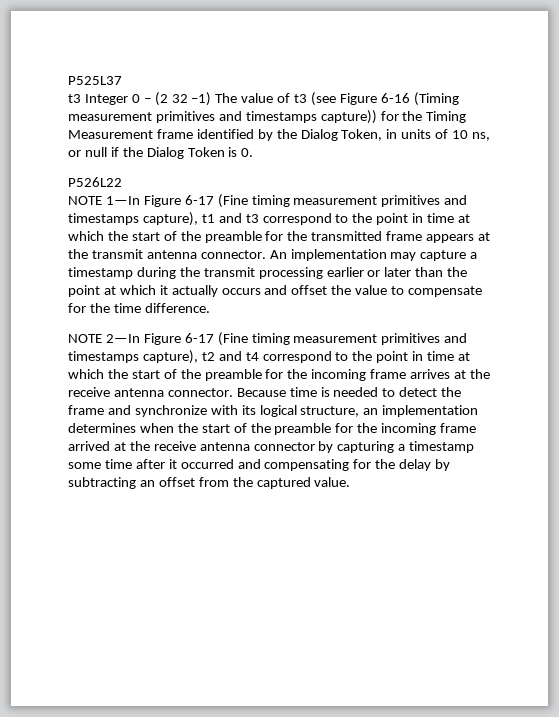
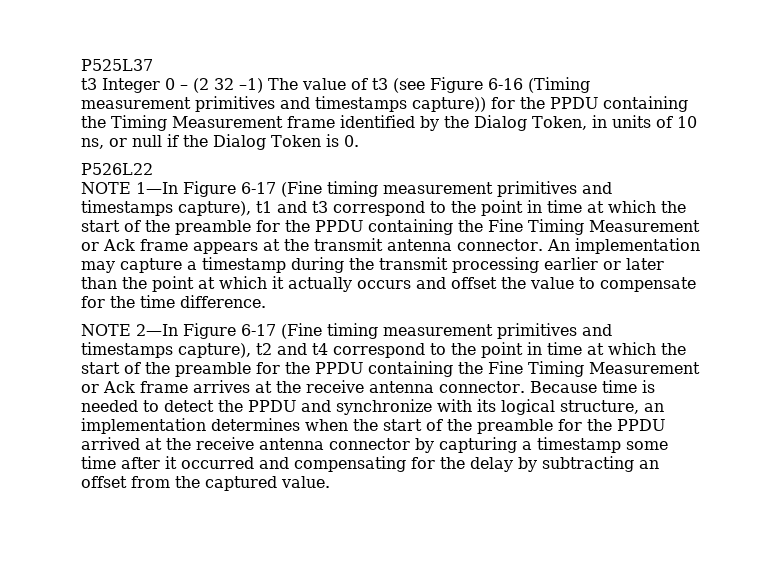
(423, 116) none -> [550,96,688,112] [81,116,106,128] PPDU containing the
[311,231,383,241] transmitted -> [315,219,700,235] [81,239,135,251] PPDU containing the Fine Timing Measurement or Ack
[311,369,367,381] incoming -> [315,361,700,377] [81,381,135,393] PPDU containing the Fine Timing Measurement or Ack
[68,405,104,415] frame -> [248,400,296,412] PPDU
[381,423,477,435] incoming frame -> [617,419,665,431] PPDU

